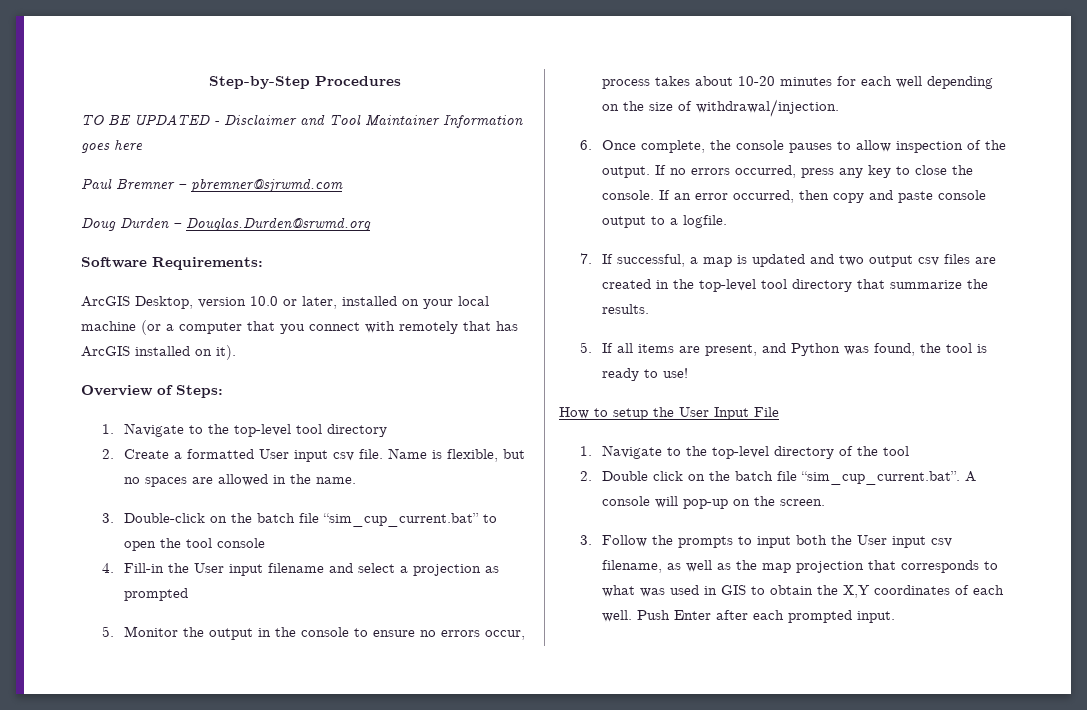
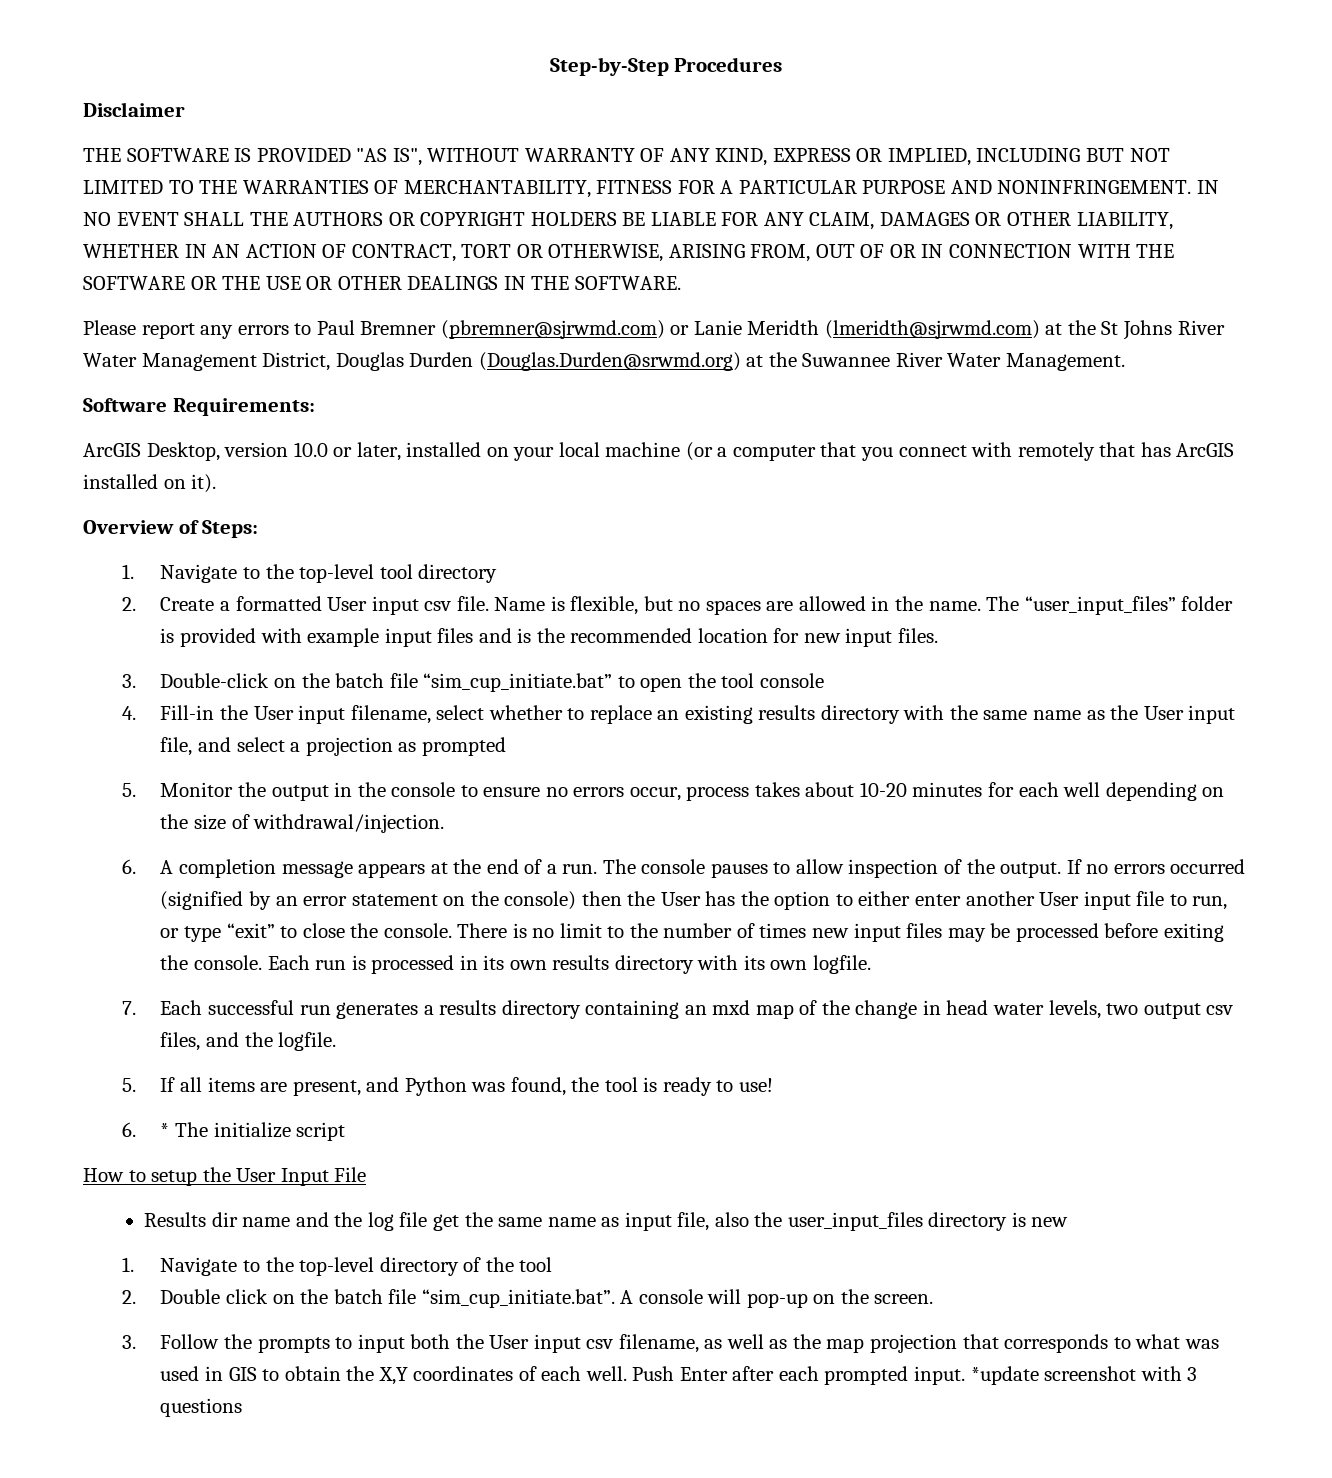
[81,114,523,128] [81,139,143,153] [81,178,343,192] [81,217,371,231] TO BE UPDATED - Disclaimer and Tool Maintainer Information goes here // Paul Bremner – pbremner@sjrwmd.com // Doug Durden – Douglas.Durden@srwmd.org -> [83,102,185,117] [83,148,1170,166] [83,180,1219,198] [83,212,1173,230] [83,244,1175,262] [83,276,681,290] [83,320,1225,340] [83,352,1125,371] Disclaimer // THE SOFTWARE IS PROVIDED "AS IS", WITHOUT WARRANTY OF ANY KIND, EXPRESS OR IMPLIED, INCLUDING BUT NOT LIMITED TO THE WARRANTIES OF MERCHANTABILITY, FITNESS FOR A PARTICULAR PURPOSE AND NONINFRINGEMENT. IN NO EVENT SHALL THE AUTHORS OR COPYRIGHT HOLDERS BE LIABLE FOR ANY CLAIM, DAMAGES OR OTHER LIABILITY, WHETHER IN AN ACTION OF CONTRACT, TORT OR OTHERWISE, ARISING FROM, OUT OF OR IN CONNECTION WITH THE SOFTWARE OR THE USE OR OTHER DEALINGS IN THE SOFTWARE. // Please report any errors to Paul Bremner (pbremner@sjrwmd.com) or Lanie Meridth (lmeridth@sjrwmd.com) at the St Johns River Water Management District, Douglas Durden (Douglas.Durden@srwmd.org) at the Suwannee River Water Management.
(356, 480) none -> [986,596,1234,615] [160,628,938,647] The “user_input_files” folder is provided with example input files and is the recommended location for new input files.
[322,513,479,527] “sim_cup_current.bat” -> [423,673,613,692] “sim_cup_initiate.bat”
[267,563,324,573] filename -> [350,705,1236,724] [160,737,193,756] filename, select whether to replace an existing results directory with the same name as the User input file,
[601,140,731,153] Once complete, the -> [160,859,636,878] A completion message appears at the end of a run. The
[734,165,973,178] [601,190,986,203] [601,215,727,228] [580,253,996,267] [601,279,988,292] [601,304,649,314] occurred, press any key to close the console. If an error occurred, then copy and paste console output to a logfile. // 7. If successful, a map is updated and two output csv files are created in the top-level tool directory that summarize the results. -> [1170,859,1246,874] [160,891,1228,910] [160,923,1224,942] [160,955,871,974] [121,1000,1234,1019] [160,1032,337,1051] occurred (signified by an error statement on the console) then the User has the option to either enter another User input file to run, or type “exit” to close the console. There is no limit to the number of times new input files may be processed before exiting the console. Each run is processed in its own results directory with its own logfile. // 7. Each successful run generates a results directory containing an mxd map of the change in head water levels, two output csv files, and the logfile.
(688, 373) none -> [121,1122,346,1141] // 6. * The initialize script
(779, 412) none -> [144,1212,1069,1231] // Results dir name and the log file get the same name as input file, also the user_input_files directory is new
[800,471,960,485] “sim_cup_current.bat”. -> [421,1289,615,1308] “sim_cup_initiate.bat”.
(895, 617) none -> [970,1366,1198,1385] [160,1398,243,1417] *update screenshot with 3 questions

